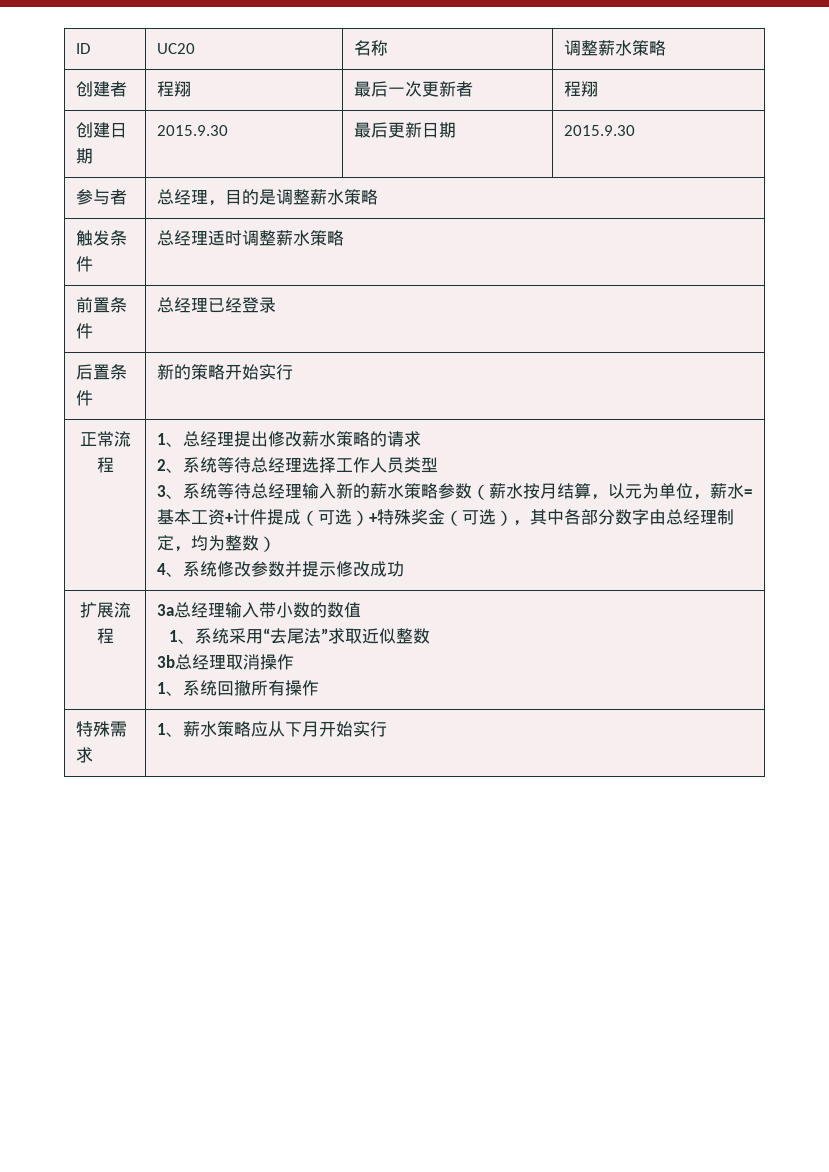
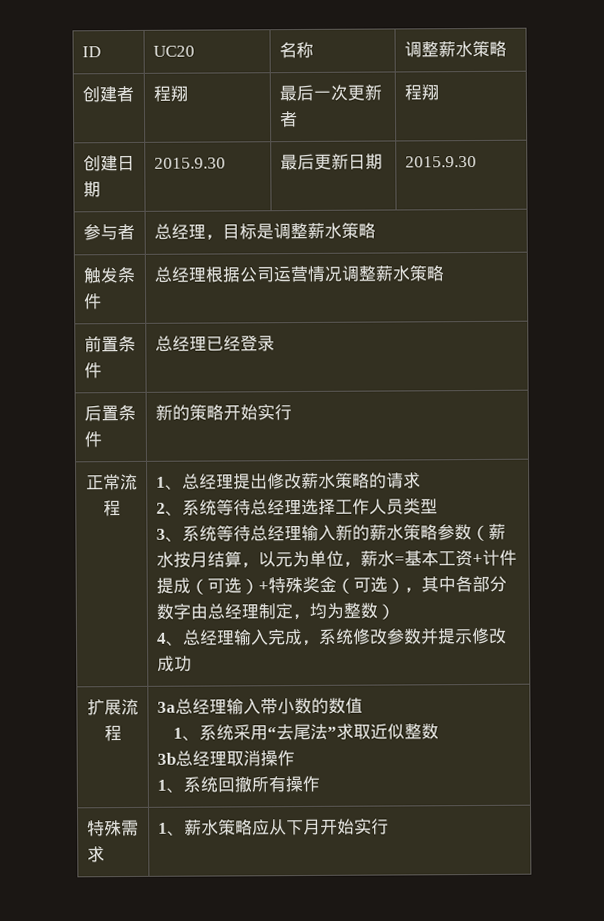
[242,189,260,205] 的 -> [239,223,258,240] 标
[208,230,243,246] 适时 -> [205,265,343,283] 根据公司运营情况
(184, 574) none -> [182,628,321,647] 总经理输入完成，

